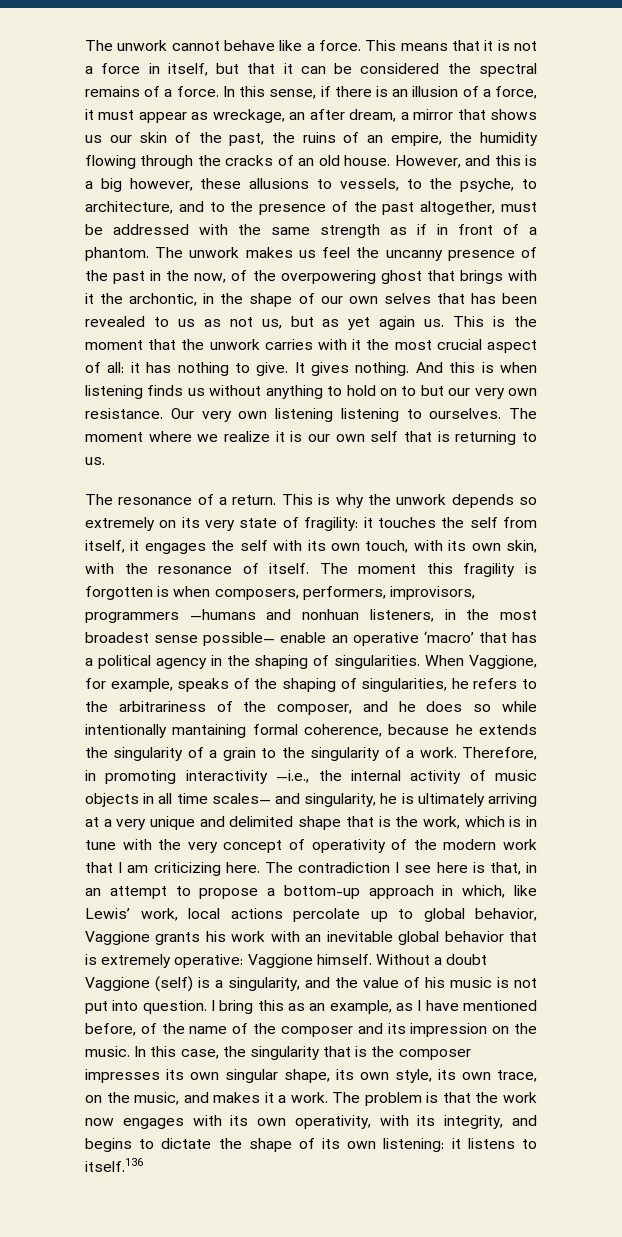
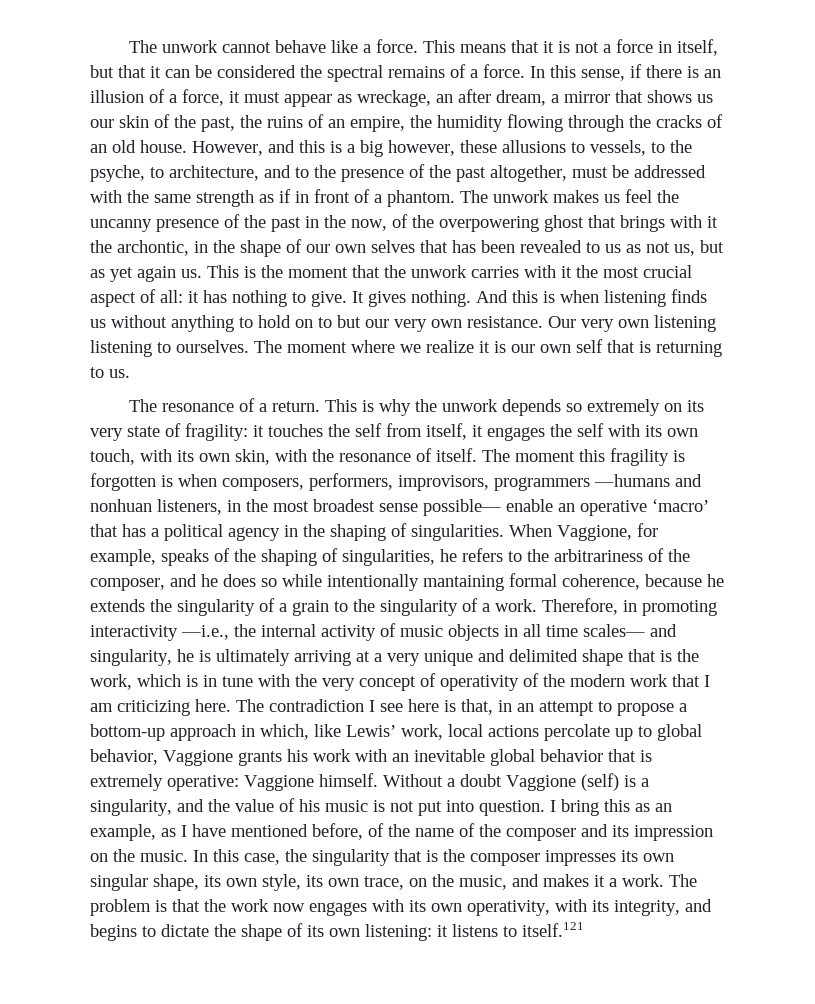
[85,1158,143,1172] itself.136 -> [522,922,584,937] itself.121

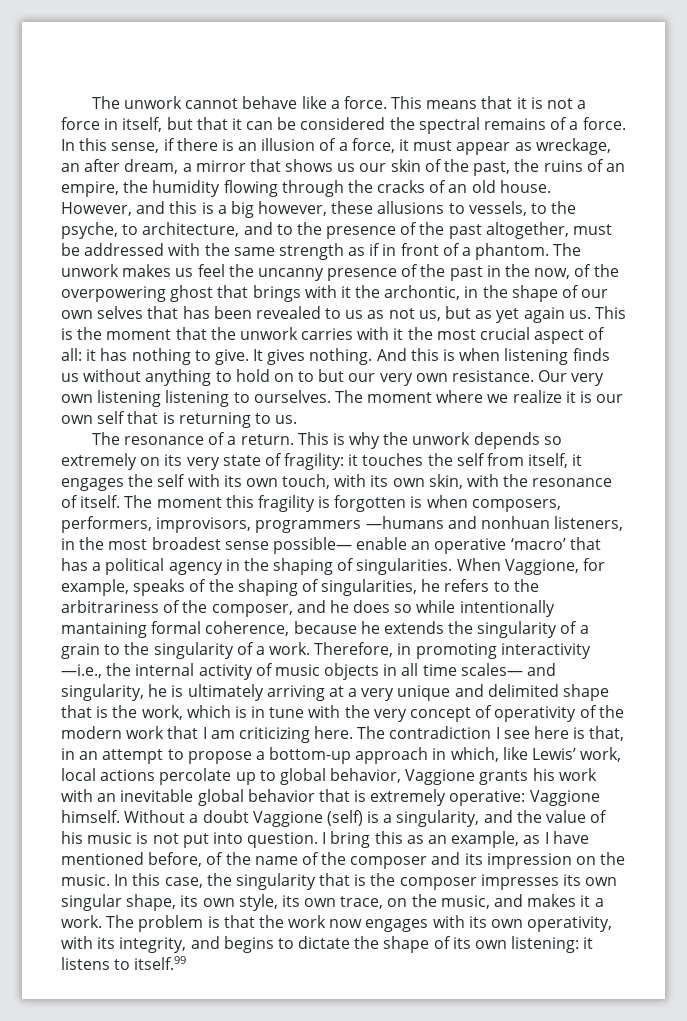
[522,922,584,937] itself.121 -> [134,956,187,970] itself.99

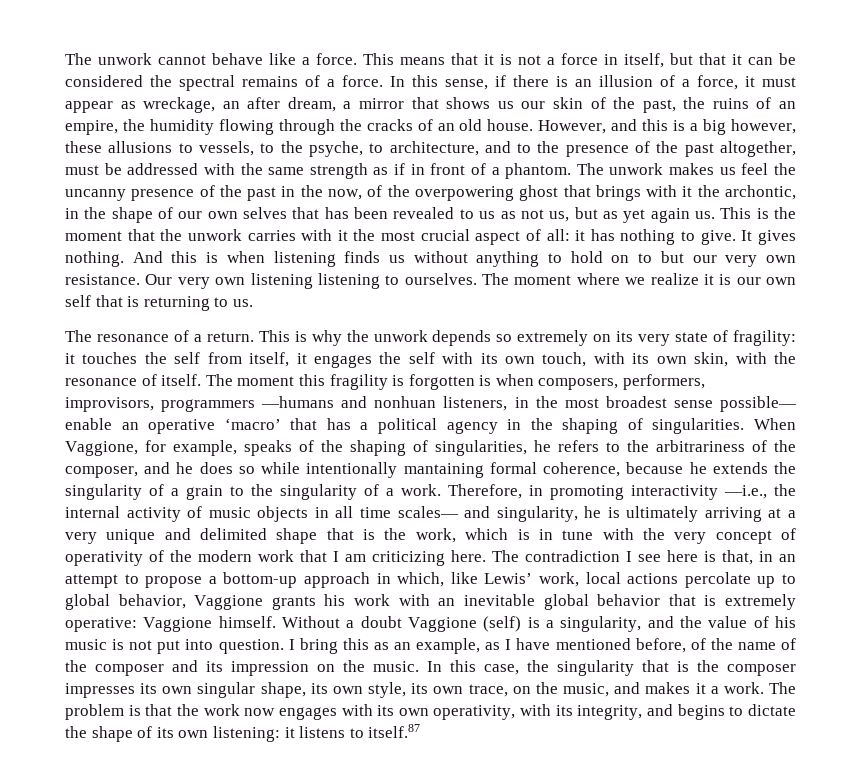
[134,956,187,970] itself.99 -> [368,724,421,738] itself.87

